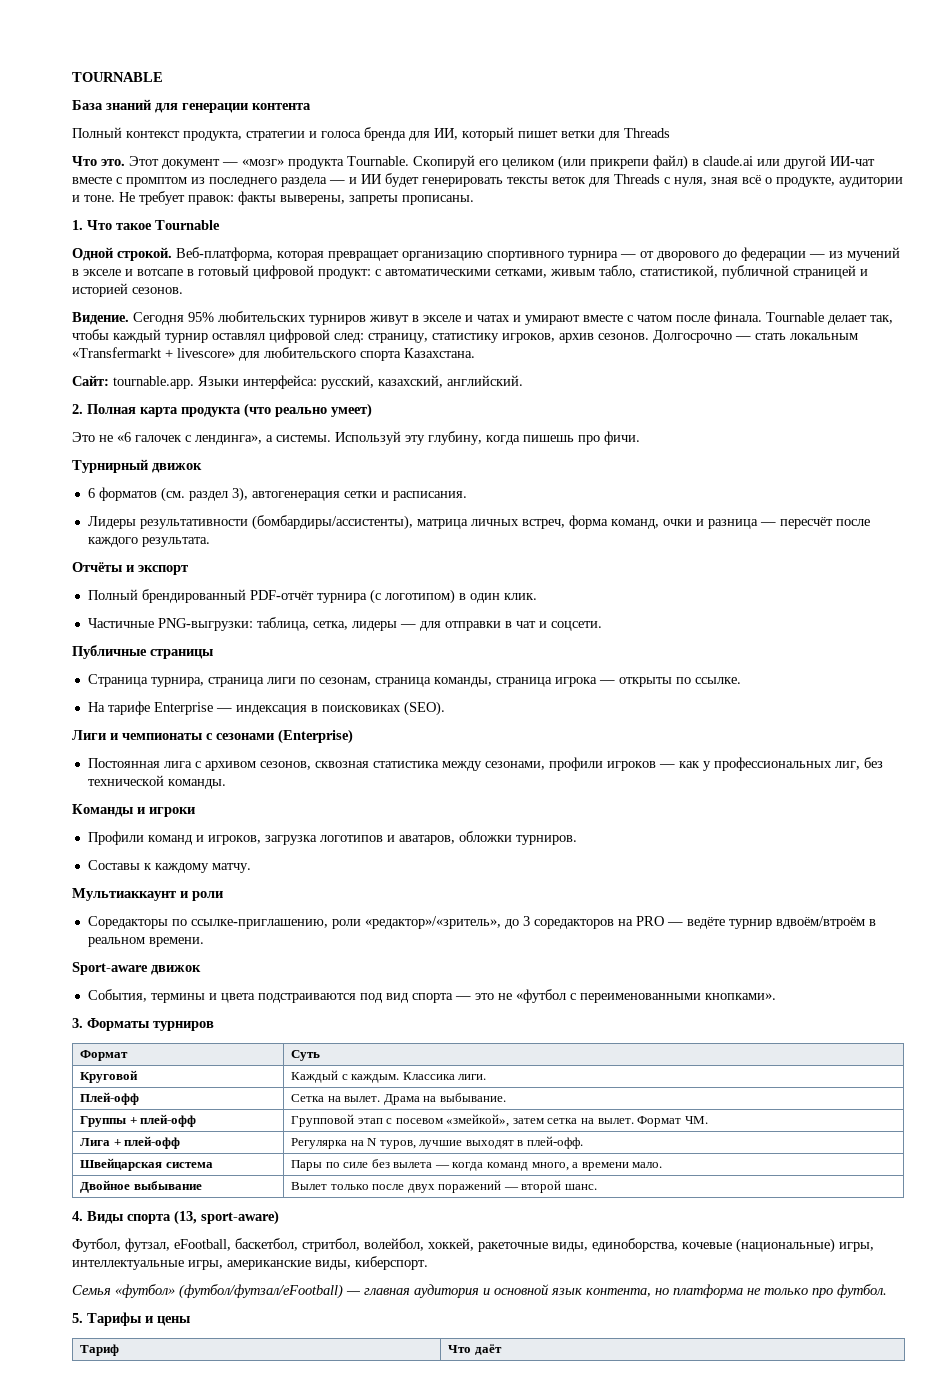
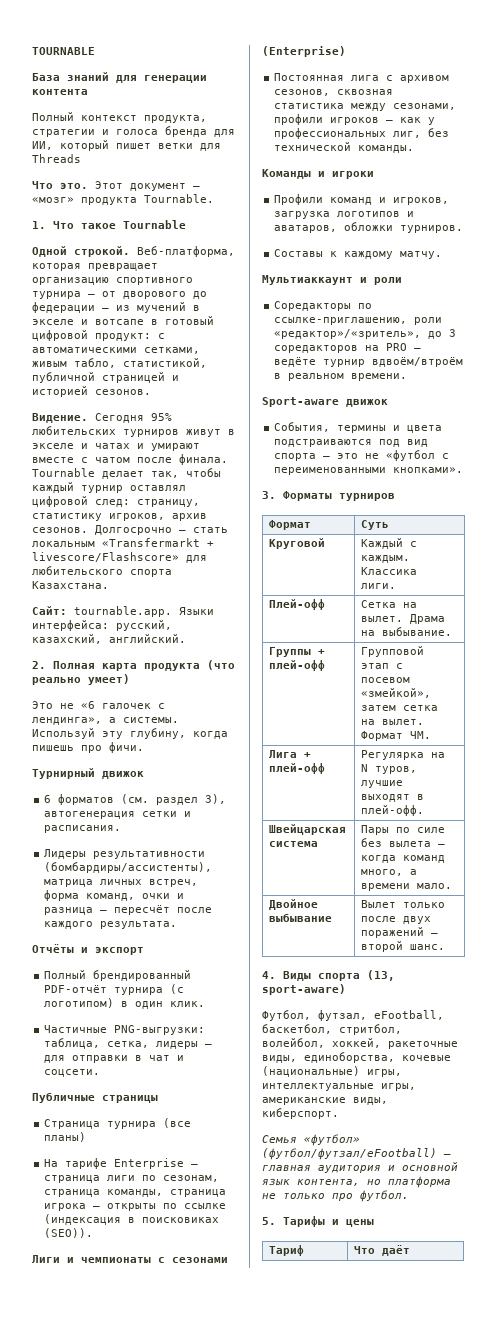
[413,155,875,170] [72,173,903,187] [72,191,474,205] Скопируй его целиком (или прикрепи файл) в claude.ai или другой ИИ-чат вместе с промптом из последнего раздела — и ИИ будет генерировать тексты веток для Threads с нуля, зная всё о продукте, аудитории и тоне. Не требует правок: факты выверены, запреты прописаны. -> (214, 198) none
[177,348,235,358] livescore» -> [32,552,179,562] livescore/Flashscore»
[150,677,204,687] турнира, -> [107,1118,192,1129] [44,1132,87,1142] [44,1158,199,1169] турнира (все планы) // На тарифе Enterprise —
[694,677,741,684] [87,701,307,715] ссылке. // На тарифе Enterprise — индексация -> [184,1203,227,1209] [44,1214,122,1225] ссылке (индексация
[403,701,445,716] (SEO). -> [44,1228,94,1238] (SEO)).

